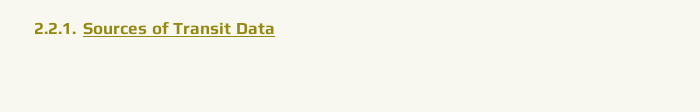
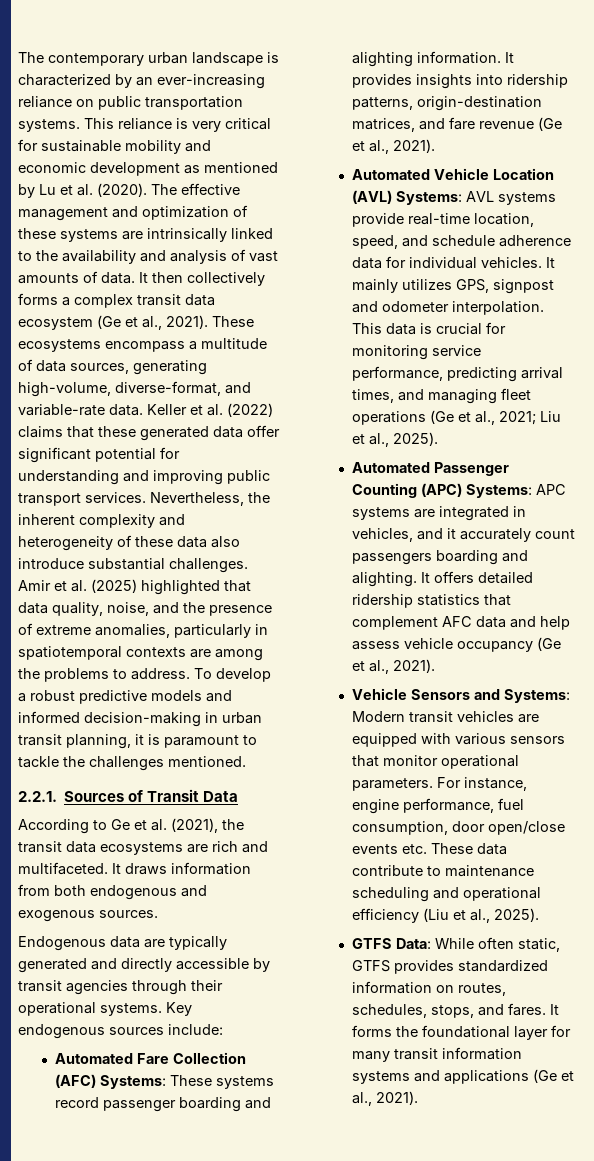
(34, 28) none -> [18,52,279,66] [18,74,265,89] [18,96,243,110] [18,118,271,132] [18,139,211,154] [18,162,278,176] [18,183,240,198] [18,205,248,221] [18,228,273,242] [18,249,278,264] [18,271,265,286] [18,293,215,308] [18,315,254,330] [18,338,267,352] [18,359,207,375] [18,381,251,397] [18,403,273,417] [18,425,280,441] [18,447,180,463] [18,470,270,485] [18,492,270,506] [18,514,185,528] [18,535,240,551] [18,558,248,573] [18,579,251,595] [18,602,272,616] [18,623,268,638] [18,646,263,661] [18,668,271,682] [18,690,232,704] [18,711,262,727] [18,734,257,749] [18,756,246,771] The contemporary urban landscape is characterized by an ever-increasing reliance on public transportation systems. This reliance is very critical for sustainable mobility and economic development as mentioned by Lu et al. (2020). The effective management and optimization of these systems are intrinsically linked to the availability and analysis of vast amounts of data. It then collectively forms a complex transit data ecosystem (Ge et al., 2021). These ecosystems encompass a multitude of data sources, generating high-volume, diverse-format, and variable-rate data. Keller et al. (2022) claims that these generated data offer significant potential for understanding and improving public transport services. Nevertheless, the inherent complexity and heterogeneity of these data also introduce substantial challenges. Amir et al. (2025) highlighted that data quality, noise, and the presence of extreme anomalies, particularly in spatiotemporal contexts are among the problems to address. To develop a robust predictive models and informed decision-making in urban transit planning, it is paramount to tackle the challenges mentioned. //
(276, 28) none -> [18,818,244,834] [18,841,268,855] [18,862,251,875] [18,884,207,900] [18,910,158,922] [18,936,227,951] [18,958,270,973] [18,980,223,995] [18,1002,192,1016] [18,1024,223,1039] [55,1052,247,1064] [55,1074,275,1089] [55,1097,272,1112] [352,51,515,67] [352,74,569,89] [352,96,543,111] [352,117,563,132] [352,139,436,154] [352,168,555,180] [352,190,557,205] [352,213,535,227] [352,235,572,249] [352,256,556,269] [352,279,555,294] [352,301,545,315] [352,322,507,335] [352,345,482,360] [352,366,564,382] [352,388,532,404] [352,410,562,425] [352,432,439,447] [352,462,510,476] [352,483,567,498] [352,506,527,521] [352,528,576,542] [352,550,529,565] [352,571,534,587] [352,594,512,608] [352,616,571,630] [352,637,562,652] [352,659,436,674] [352,688,571,703] [352,711,540,723] [352,733,566,747] [352,755,520,769] [352,777,528,791] [352,798,525,814] [352,821,566,835] [352,843,508,855] [352,865,535,877] [352,887,542,902] [352,908,540,923] [352,937,561,952] [352,960,549,974] [352,981,507,996] [352,1003,560,1018] [352,1025,572,1040] [352,1047,523,1062] [352,1069,575,1084] [352,1091,419,1106] // According to Ge et al. (2021), the transit data ecosystems are rich and multifaceted. It draws information from both endogenous and exogenous sources. // Endogenous data are typically generated and directly accessible by transit agencies through their operational systems. Key endogenous sources include: // Automated Fare Collection (AFC) Systems: These systems record passenger boarding and alighting information. It provides insights into ridership patterns, origin-destination matrices, and fare revenue (Ge et al., 2021). // Automated Vehicle Location (AVL) Systems: AVL systems provide real-time location, speed, and schedule adherence data for individual vehicles. It mainly utilizes GPS, signpost and odometer interpolation. This data is crucial for monitoring service performance, predicting arrival times, and managing fleet operations (Ge et al., 2021; Liu et al., 2025). // Automated Passenger Counting (APC) Systems: APC systems are integrated in vehicles, and it accurately count passengers boarding and alighting. It offers detailed ridership statistics that complement AFC data and help assess vehicle occupancy (Ge et al., 2021). // Vehicle Sensors and Systems: Modern transit vehicles are equipped with various sensors that monitor operational parameters. For instance, engine performance, fuel consumption, door open/close events etc. These data contribute to maintenance scheduling and operational efficiency (Liu et al., 2025). // GTFS Data: While often static, GTFS provides standardized information on routes, schedules, stops, and fares. It forms the foundational layer for many transit information systems and applications (Ge et al., 2021).

